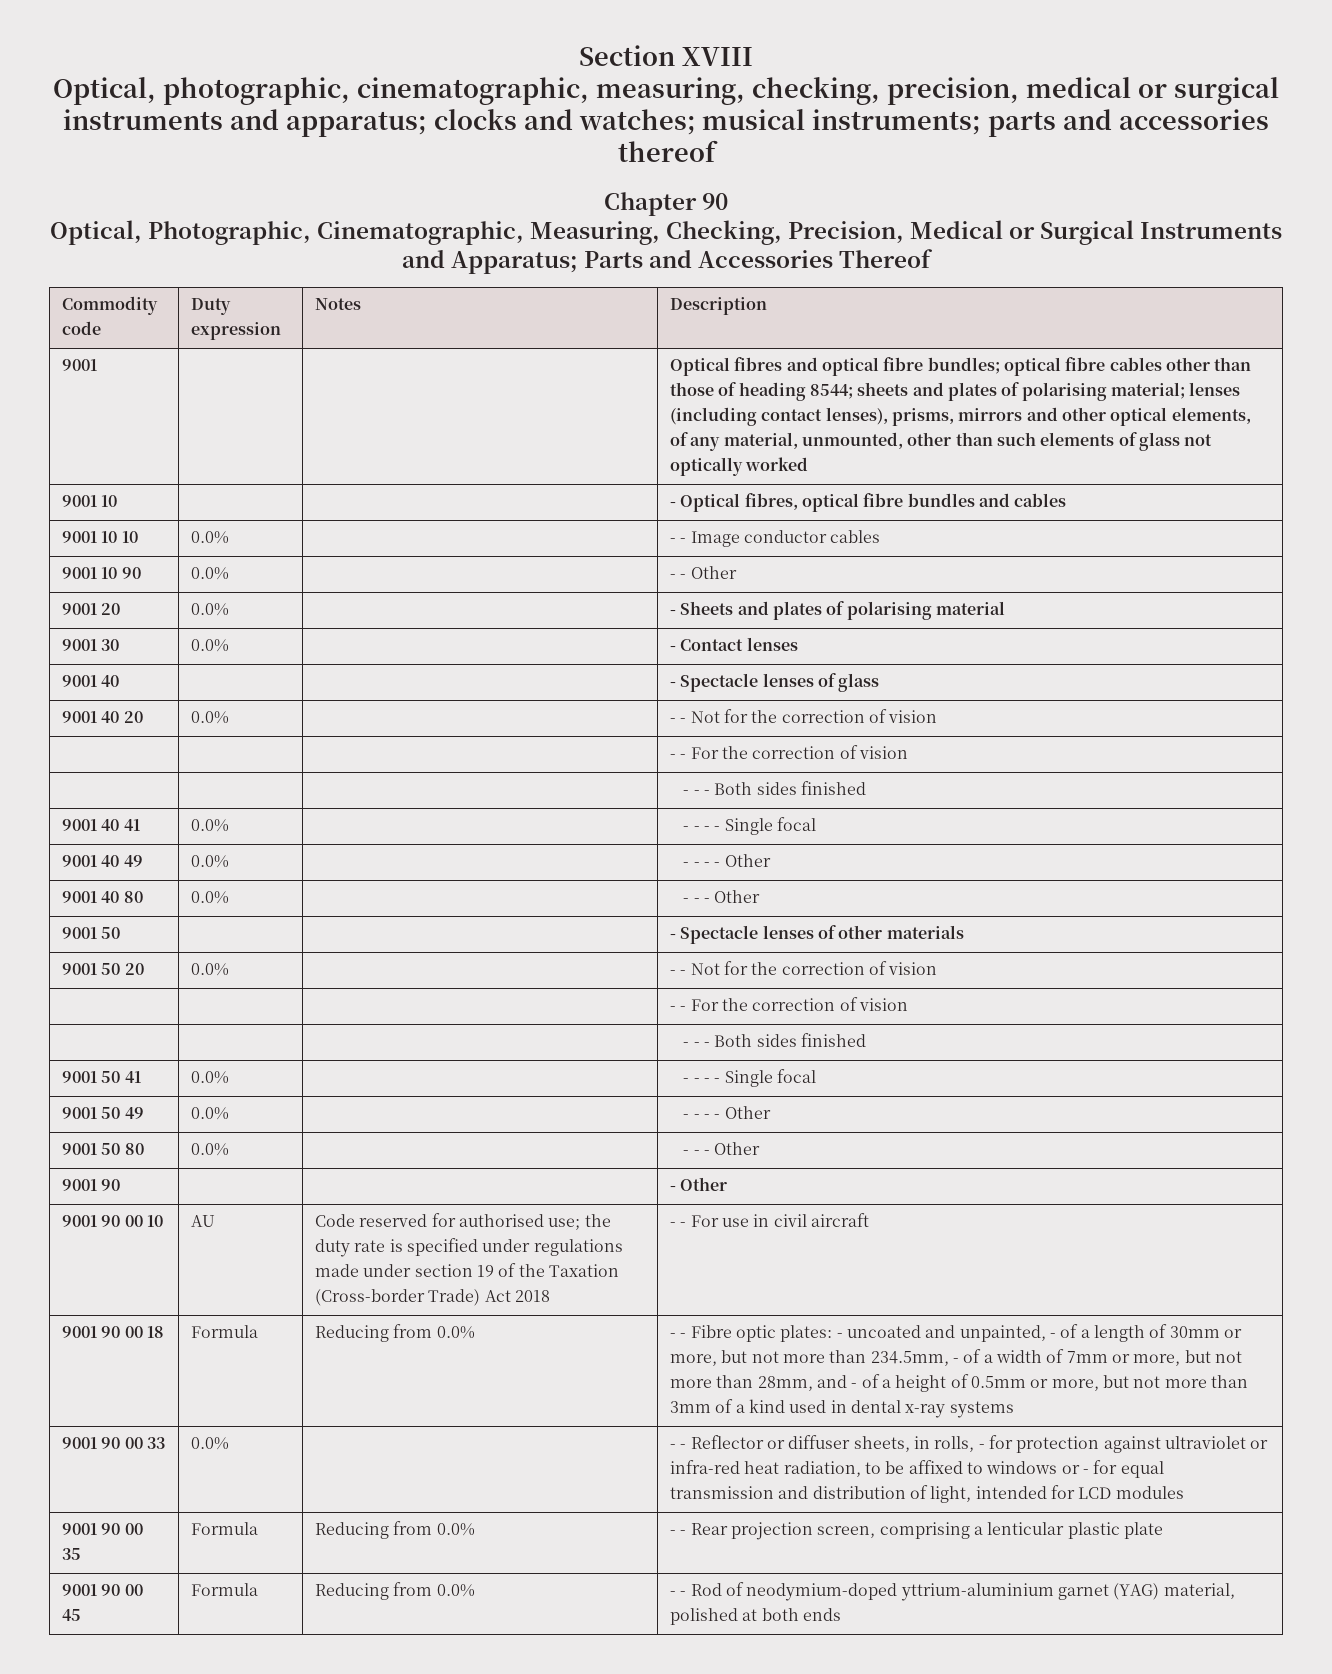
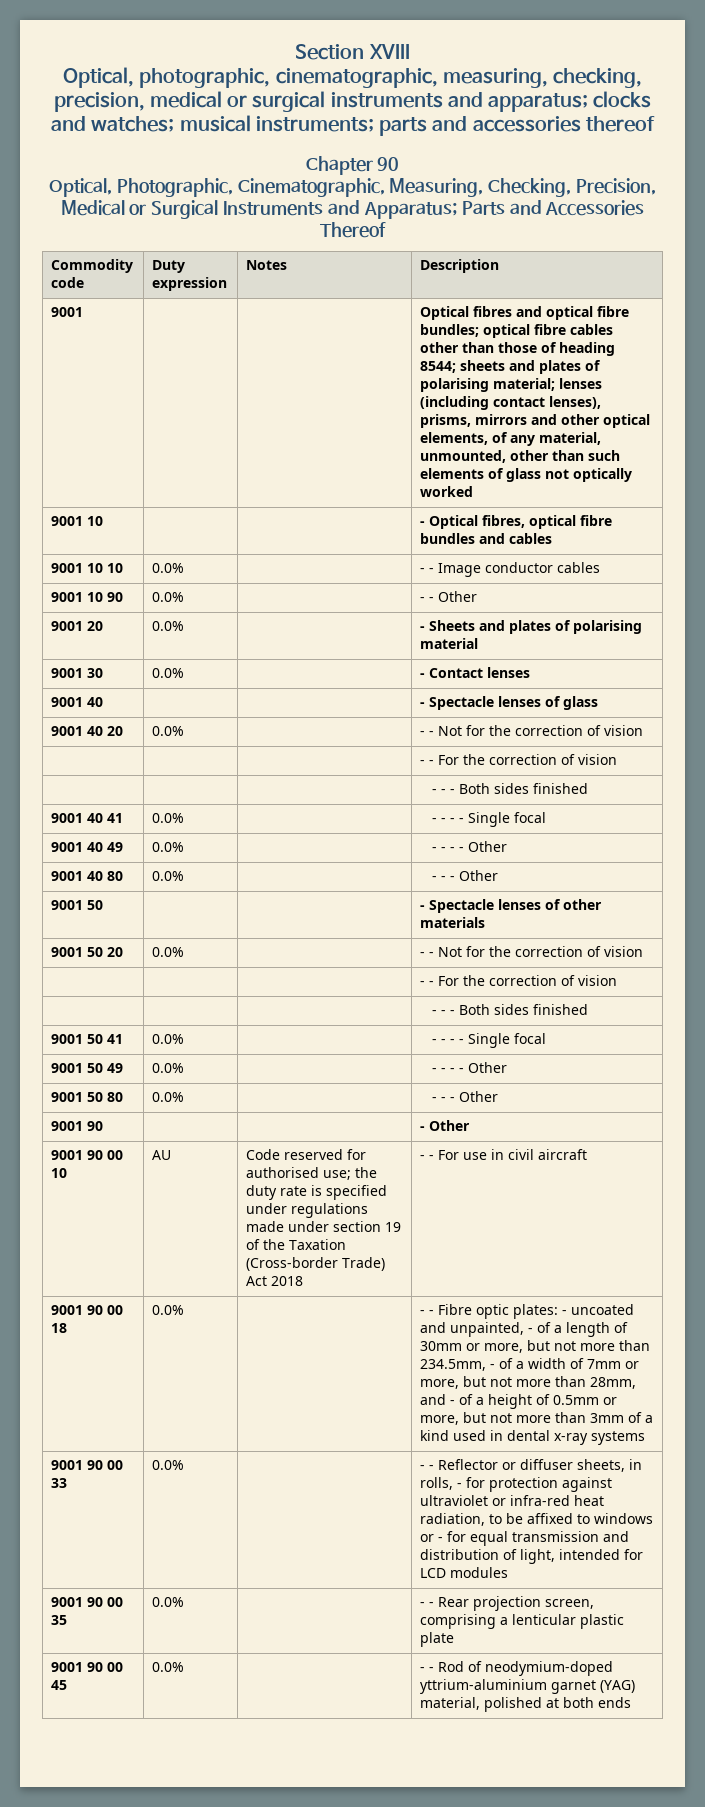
[191,1325,259,1338] [315,1324,475,1342] Formula | Reducing from 0.0% -> [151,1305,184,1315] 0.0% |
[191,1522,259,1535] [315,1521,475,1539] Formula | Reducing from 0.0% -> [151,1597,184,1607] 0.0% |
[191,1583,259,1596] [315,1582,475,1600] Formula | Reducing from 0.0% -> [151,1662,184,1672] 0.0% |

